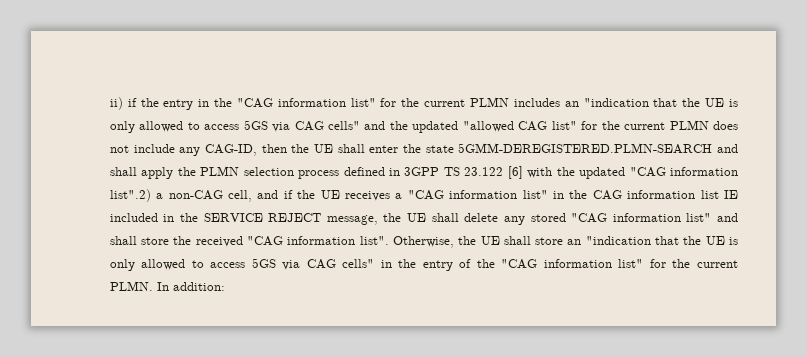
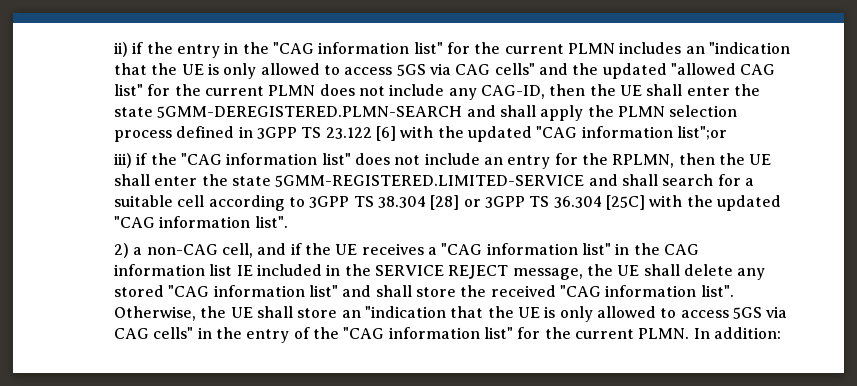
[109,189,151,202] list".2) -> [676,126,727,140] [114,153,772,169] [114,174,754,187] [114,195,781,211] [114,216,288,228] [114,243,130,258] list";or // iii) if the "CAG information list" does not include an entry for the RPLMN, then the UE shall enter the state 5GMM-REGISTERED.LIMITED-SERVICE and shall search for a suitable cell according to 3GPP TS 38.304 [28] or 3GPP TS 36.304 [25C] with the updated "CAG information list". // 2)

